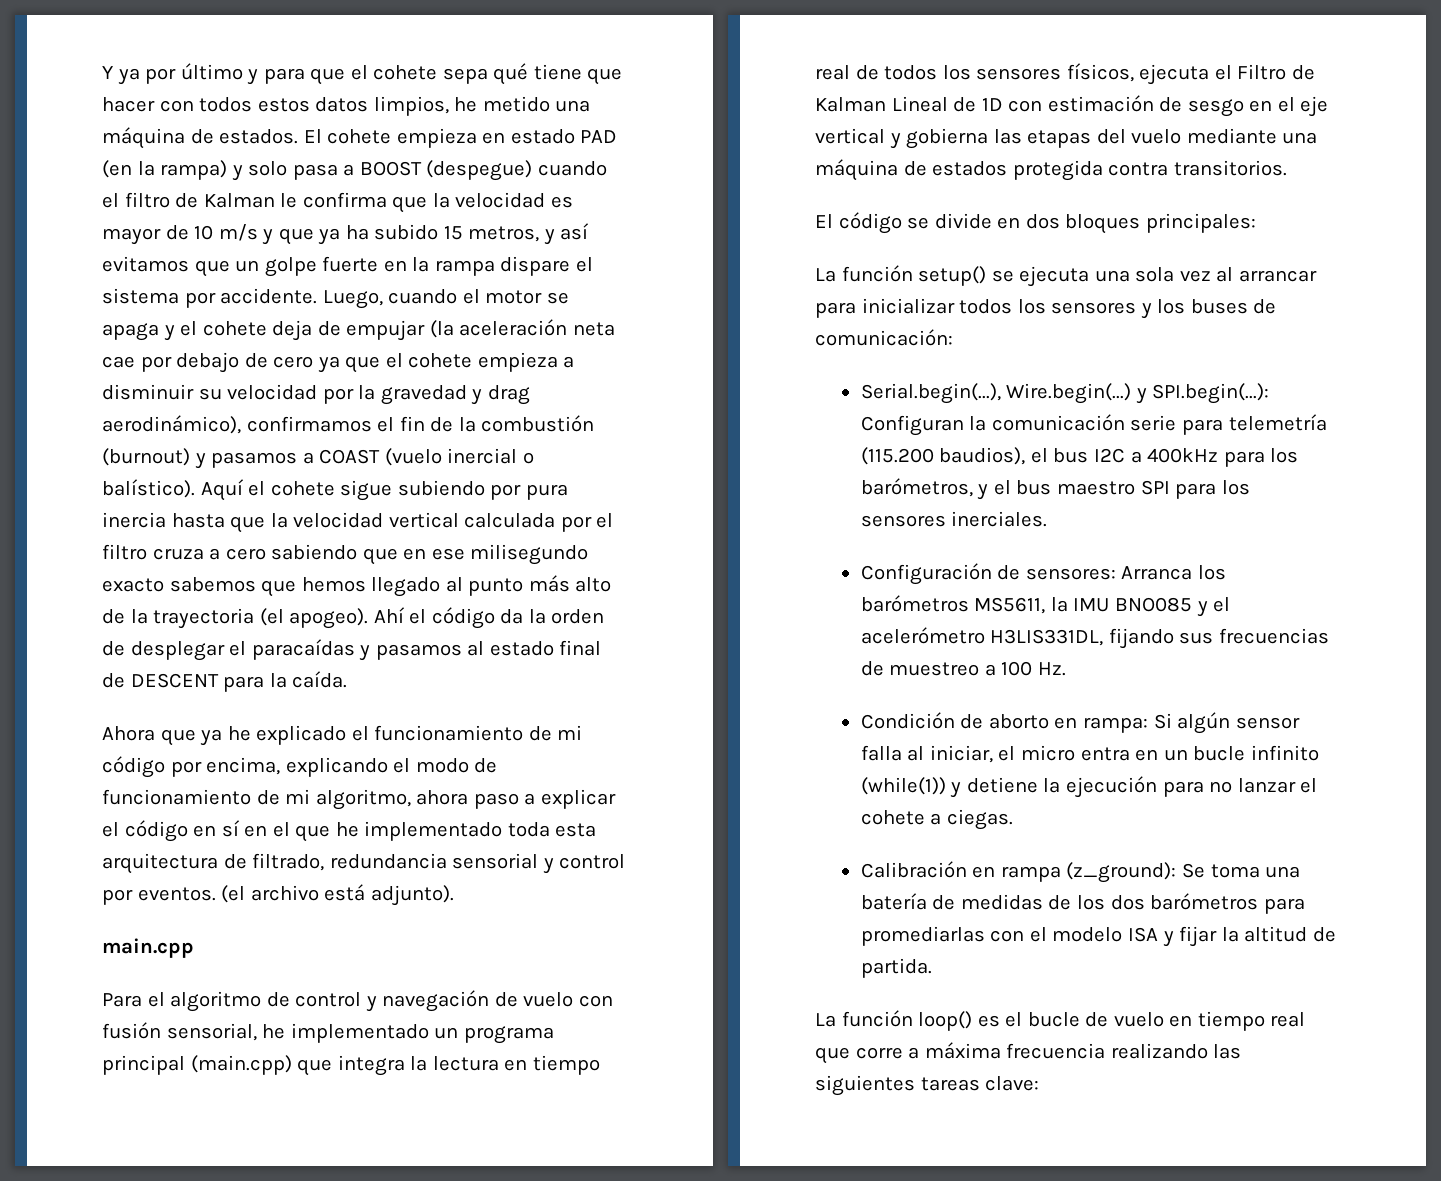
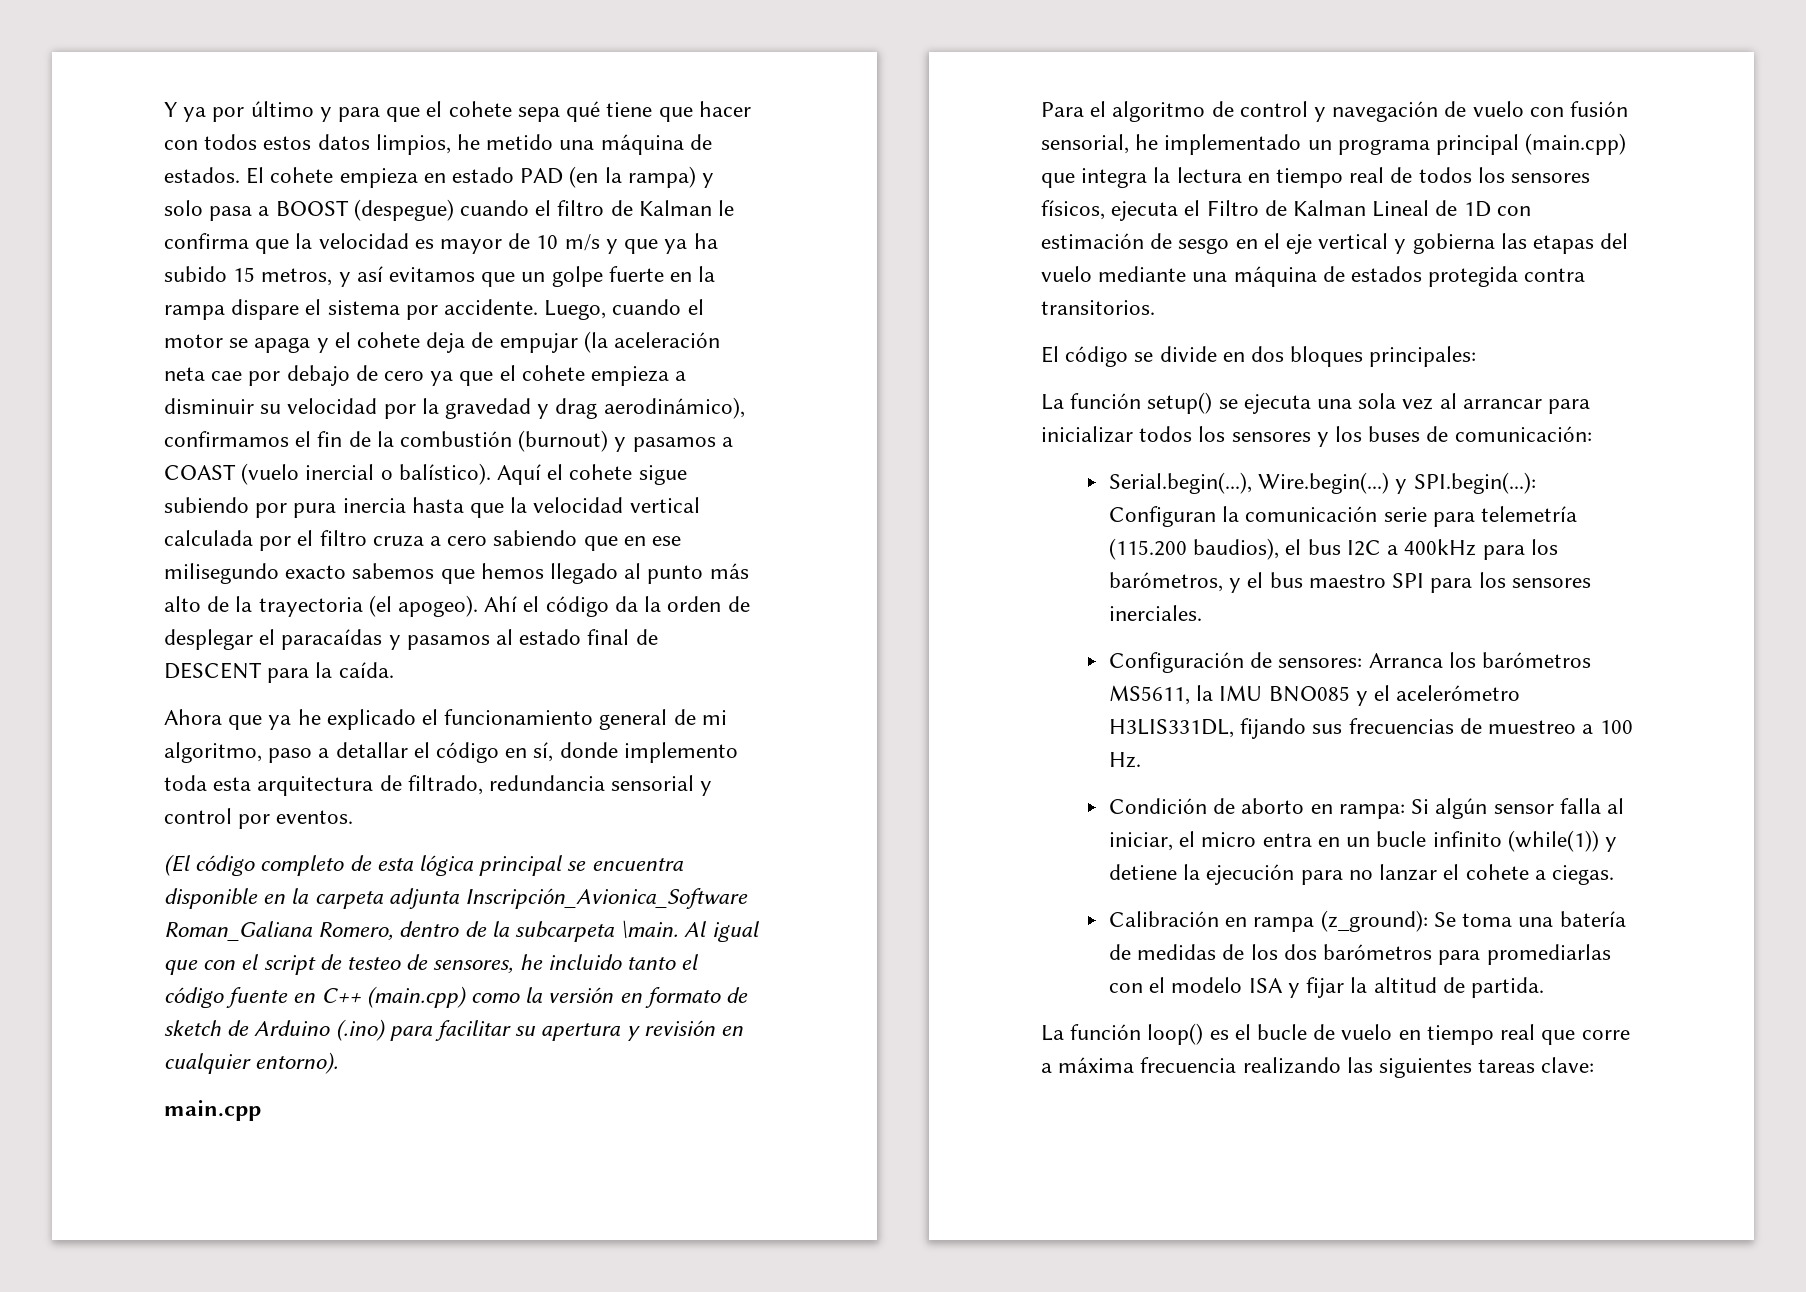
[528,725,583,741] [102,756,498,778] [102,789,251,805] de mi código por encima, explicando el modo de funcionamiento -> [599,709,668,730] general
[416,790,469,805] ahora -> (262, 752) none
[540,789,616,809] explicar -> [335,742,408,758] detallar
[221,820,503,842] sí en el que he implementado -> [533,742,738,763] sí, donde implemento
[221,884,454,906] (el archivo está adjunto). -> [164,854,683,876] [164,888,749,909] [164,920,760,942] [164,954,700,975] [164,986,749,1008] [164,1019,744,1041] [164,1052,339,1074] // (El código completo de esta lógica principal se encuentra disponible en la carpeta adjunta Inscripción_Avionica_Software Roman_Galiana Romero, dentro de la subcarpeta \main. Al igual que con el script de testeo de sensores, he incluido tanto el código fuente en C++ (main.cpp) como la versión en formato de sketch de Arduino (.ino) para facilitar su apertura y revisión en cualquier entorno).

